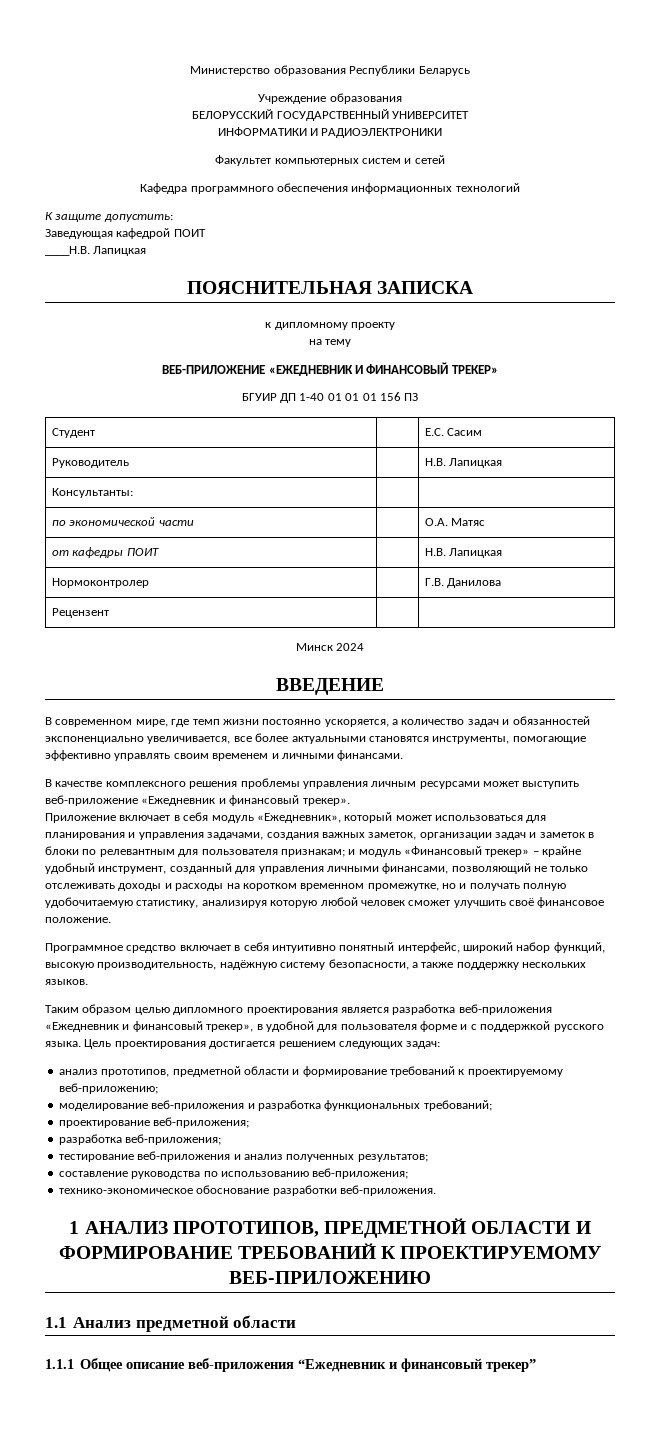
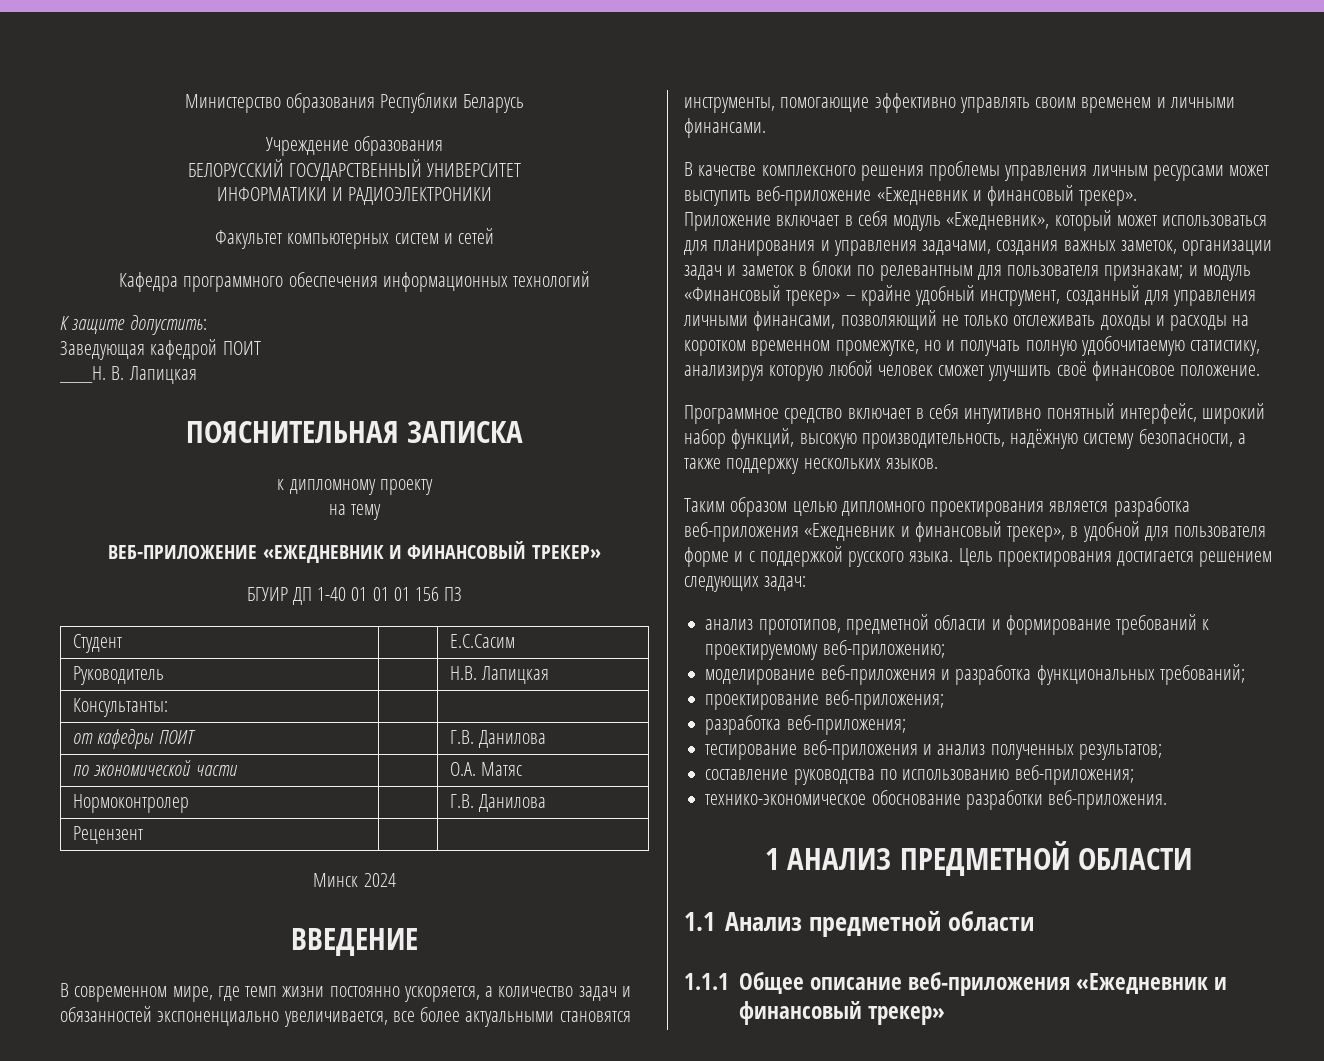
[45,246,90,256] ____Н.В. -> [59,366,125,383] ____Н. В.
[424,428,483,436] Е.С. Сасим -> [450,634,516,648] Е.С.Сасим
(133, 493) none -> [73,729,196,749] [450,730,547,748] // от кафедры ПОИТ | | Г.В. Данилова
[51,547,159,558] [424,548,503,558] // от кафедры ПОИТ | | Н.В. Лапицкая -> (523, 769) none
[172,1221,319,1237] ПРОТОТИПОВ, -> (892, 859) none
[575,1221,591,1234] [58,1243,602,1259] [229,1271,431,1284] И ФОРМИРОВАНИЕ ТРЕБОВАНИЙ К ПРОЕКТИРУЕМОМУ ВЕБ-ПРИЛОЖЕНИЮ -> (1192, 859) none
[298,1358,537,1372] “Ежедневник и финансовый трекер” -> [1075,973,1228,994] [738,1001,945,1025] «Ежедневник и финансовый трекер»

